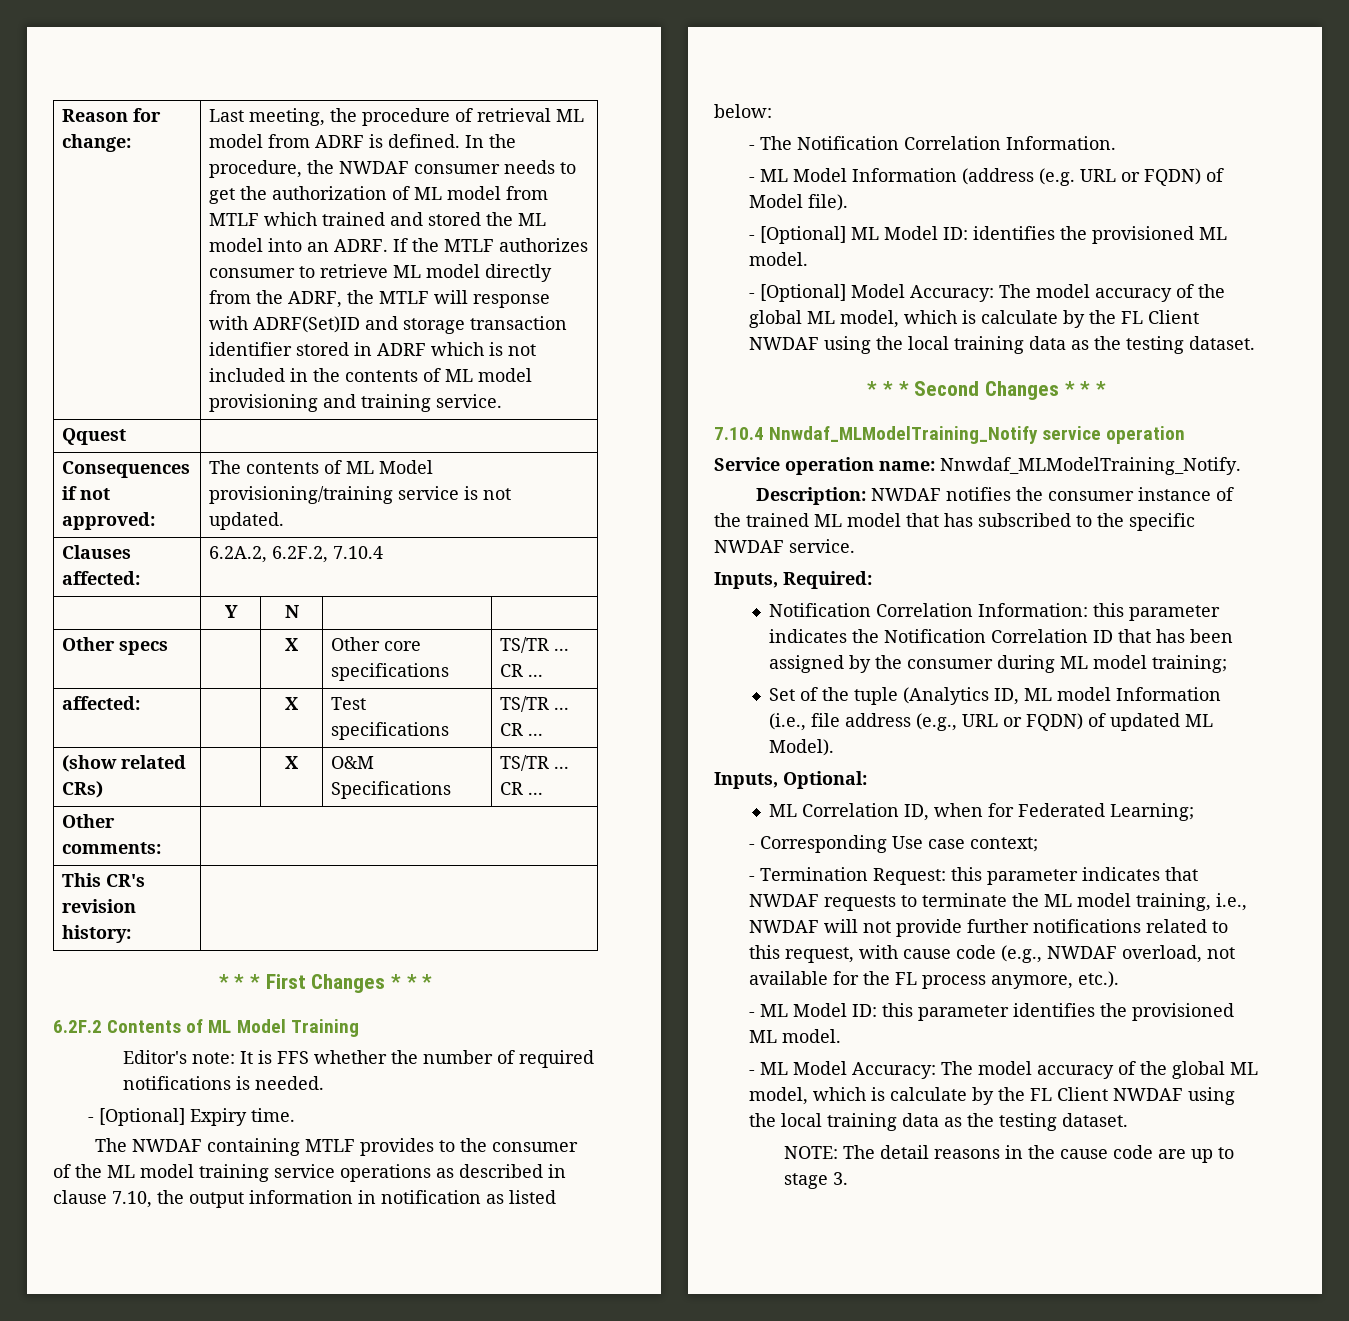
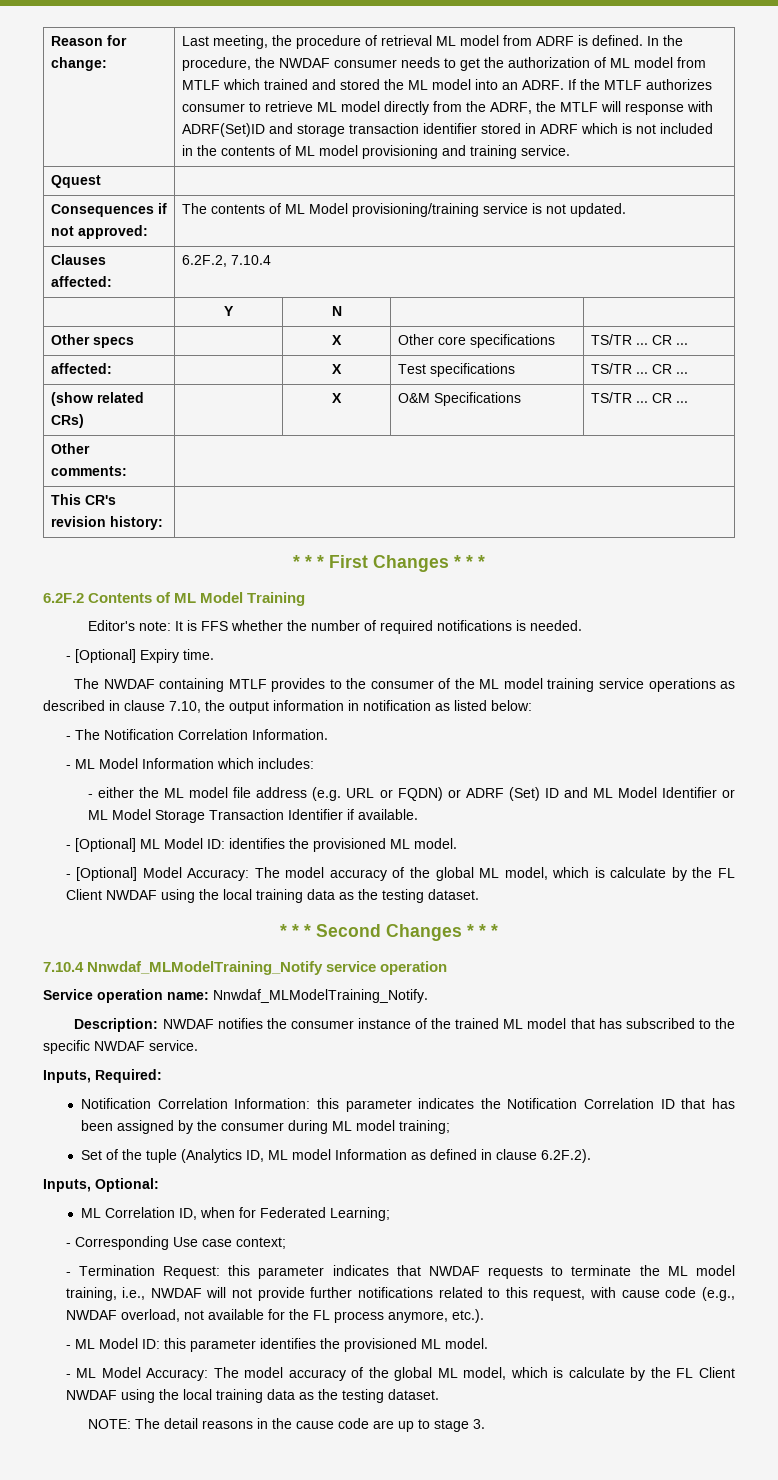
[208,546,267,563] 6.2A.2, -> (112, 281) none
[961,168,1224,186] [748,194,848,211] (address (e.g. URL or FQDN) of Model file). -> [216,758,314,769] [88,787,736,801] [88,809,419,823] which includes: // - either the ML model file address (e.g. URL or FQDN) or ADRF (Set) ID and ML Model Identifier or ML Model Storage Transaction Identifier if available.
[768,713,1213,731] [768,739,834,756] (i.e., file address (e.g., URL or FQDN) of updated ML Model). -> [410,1149,591,1163] as defined in clause 6.2F.2).

